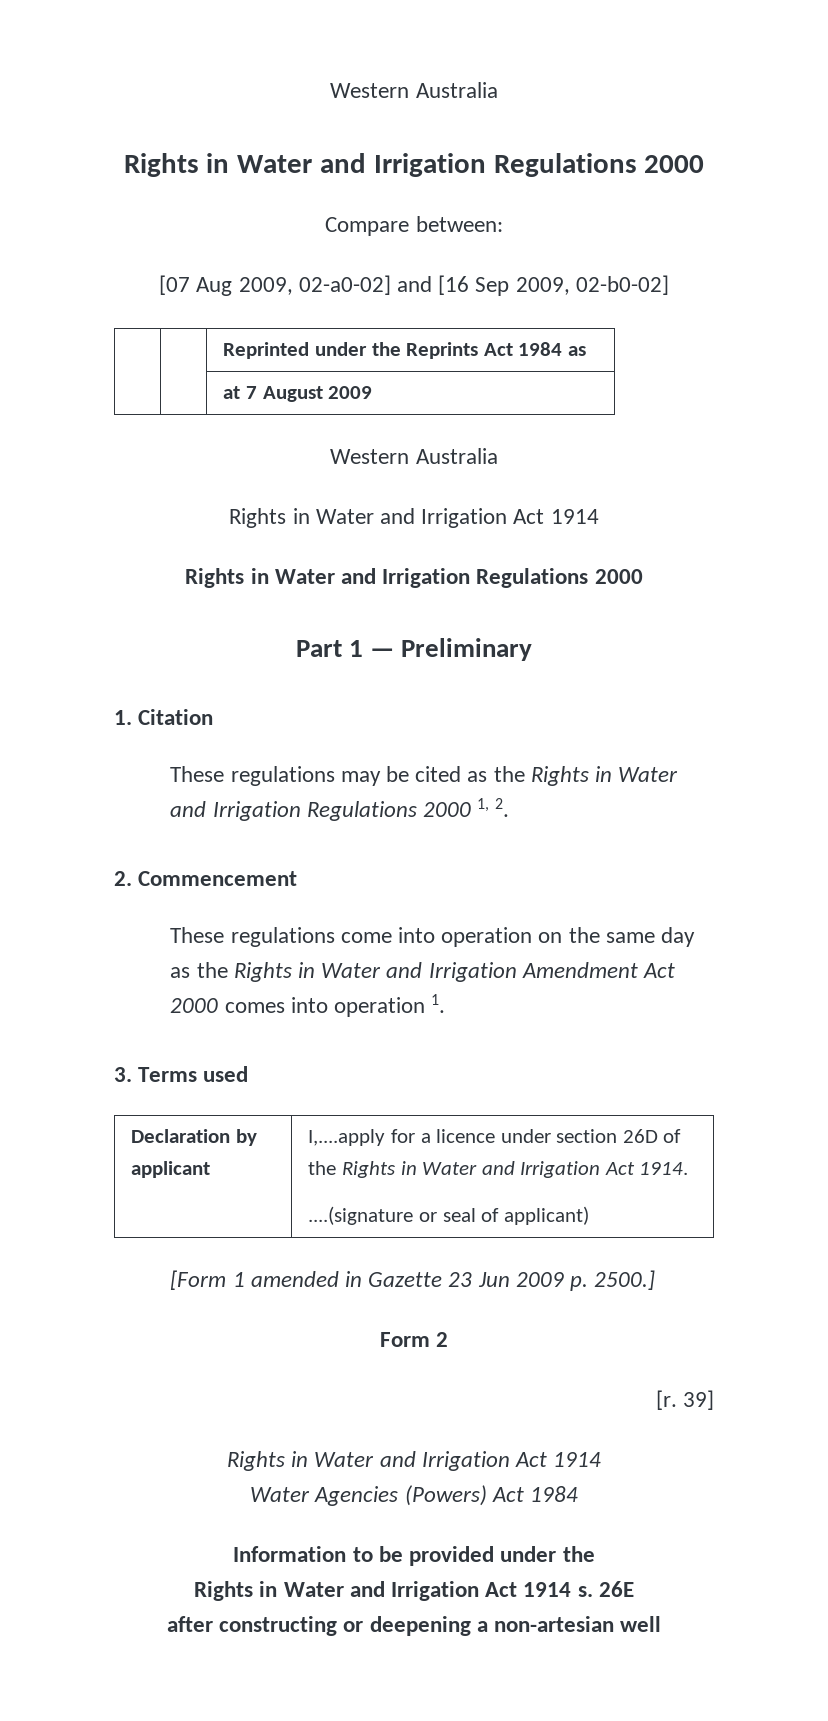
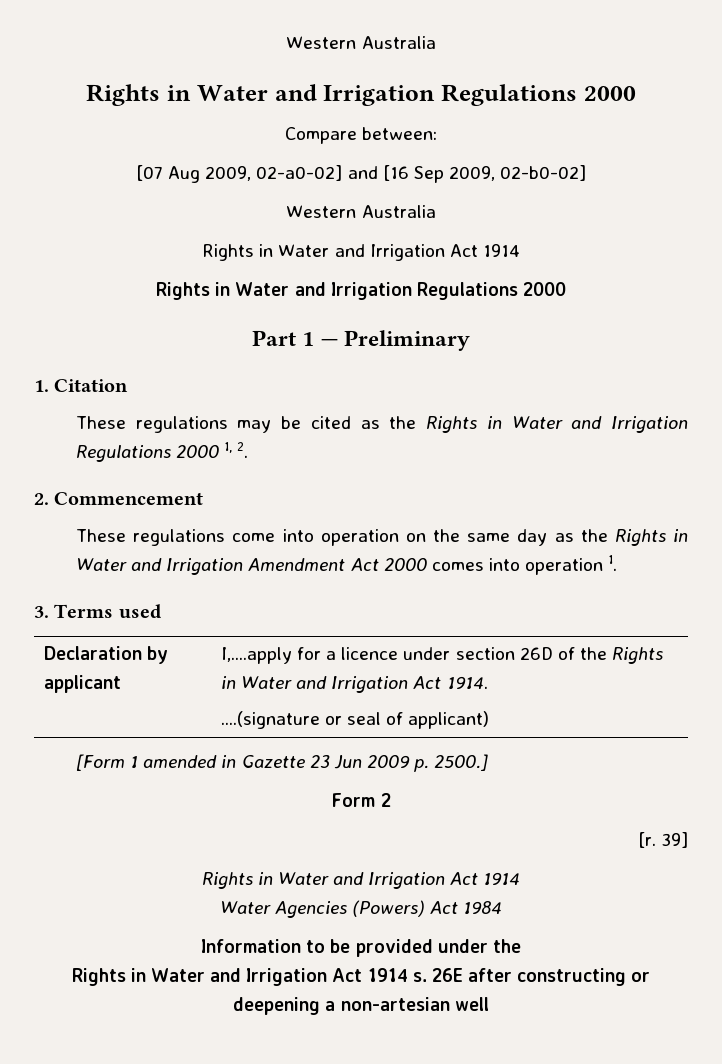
[223,342,586,359] [223,386,373,402] // | | Reprinted under the Reprints Act 1984 as // | | at 7 August 2009 -> (587, 173) none
(634, 1589) // -> (463, 975) none

